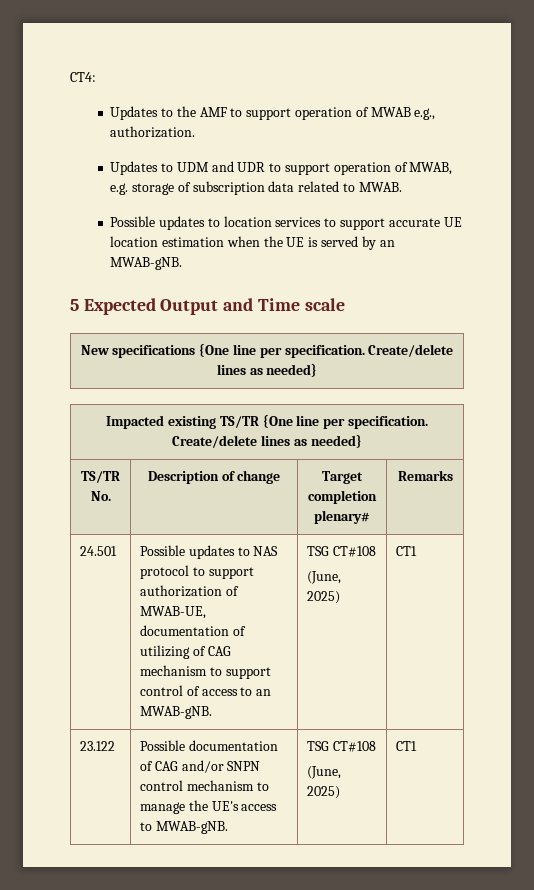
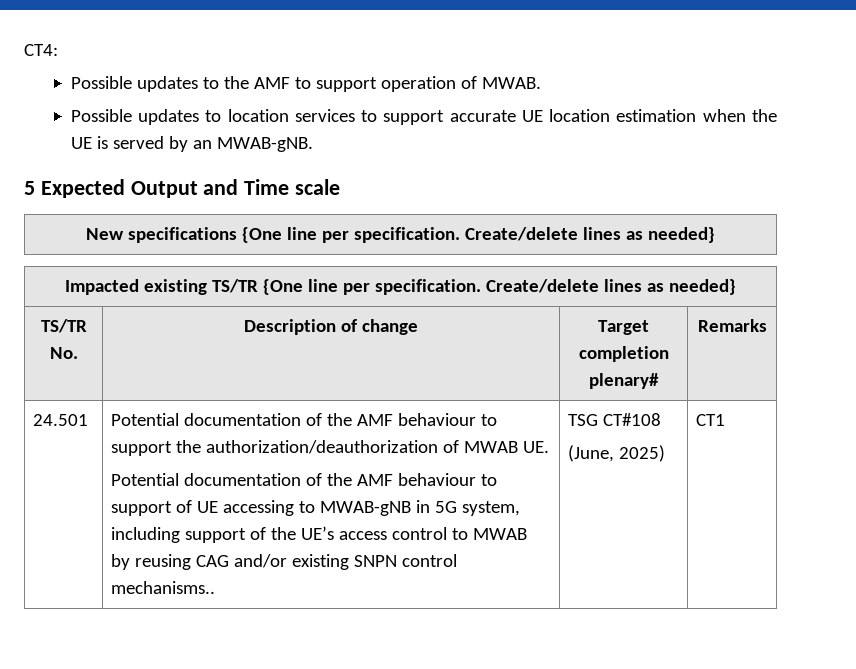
[110,106,159,120] Updates -> [70,76,198,92] Possible updates
[370,107,436,120] [110,126,196,138] [110,161,453,175] [110,181,356,195] MWAB e.g., authorization. // Updates to UDM and UDR to support operation of MWAB, e.g. storage of subscription data related to -> (477, 82) none
[140,545,279,559] [140,565,254,579] [140,585,239,597] [140,606,207,619] [140,625,246,636] [140,645,231,659] [140,665,271,679] [140,685,272,696] [140,706,213,719] [307,546,376,557] [307,571,342,584] [307,591,341,604] [396,546,418,556] [80,741,116,751] [140,740,278,751] [140,760,261,773] [140,780,269,791] [140,800,278,814] [140,821,228,834] [307,741,376,752] [307,766,342,779] [307,786,341,799] [396,741,418,751] Possible updates to NAS protocol to support authorization of MWAB-UE, documentation of utilizing of CAG mechanism to support control of access to an MWAB-gNB. | TSG CT#108 // (June, 2025) | CT1 // 23.122 | Possible documentation of CAG and/or SNPN control mechanism to manage the UE's access to MWAB-gNB. | TSG CT#108 // (June, 2025) | CT1 -> [111,413,498,426] [111,440,550,456] [111,473,498,486] [111,500,521,516] [111,526,528,543] [111,554,458,570] [111,581,216,594] [568,413,662,426] [568,445,666,462] [696,414,726,426] Potential documentation of the AMF behaviour to support the authorization/deauthorization of MWAB UE. // Potential documentation of the AMF behaviour to support of UE accessing to MWAB-gNB in 5G system, including support of the UE’s access control to MWAB by reusing CAG and/or existing SNPN control mechanisms.. | TSG CT#108 // (June, 2025) | CT1

